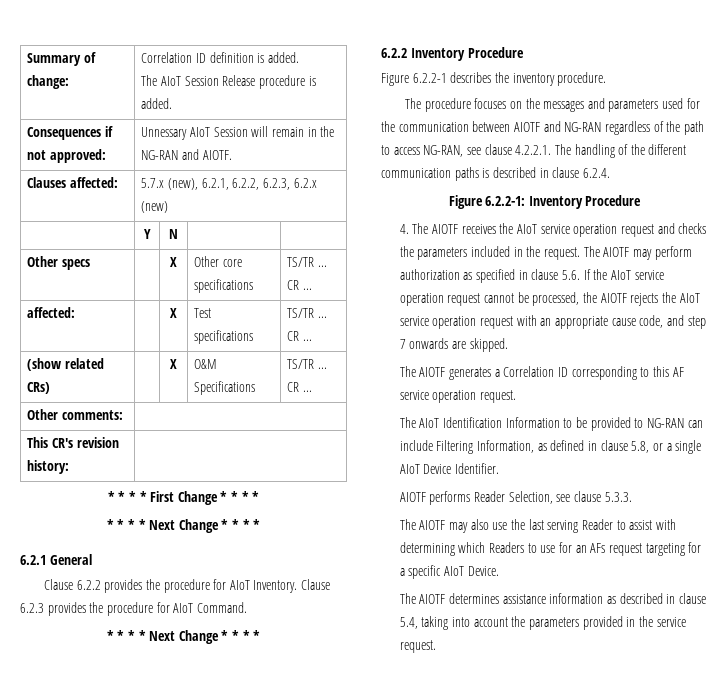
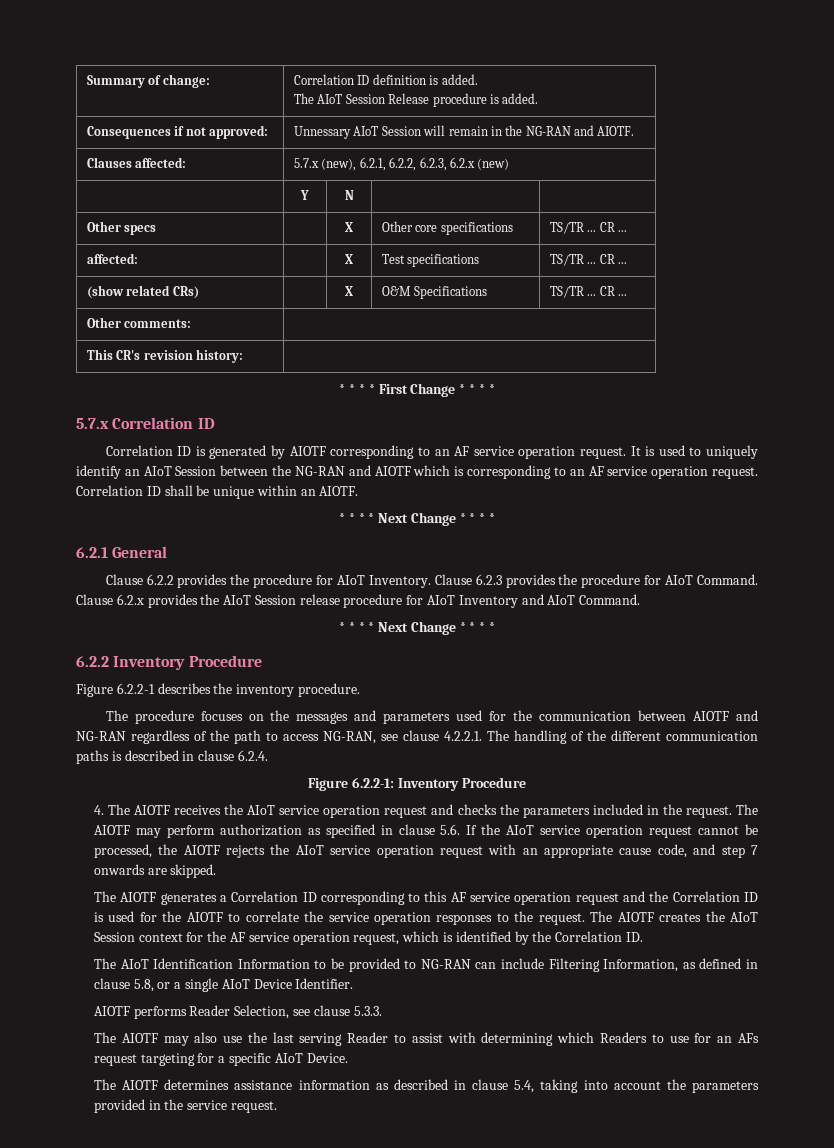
(260, 496) none -> [76,417,215,429] [105,445,759,459] [76,465,759,479] [76,485,359,499] // 5.7.x Correlation ID // Correlation ID is generated by AIOTF corresponding to an AF service operation request. It is used to uniquely identify an AIoT Session between the NG-RAN and AIOTF which is corresponding to an AF service operation request. Correlation ID shall be unique within an AIOTF.
(247, 607) none -> [76,594,641,608] Clause 6.2.x provides the AIoT Session release procedure for AIoT Inventory and AIoT Command.
[479,390,516,403] request. -> [575,891,758,905] [93,911,758,925] [93,931,643,945] request and the Correlation ID is used for the AIOTF to correlate the service operation responses to the request. The AIOTF creates the AIoT Session context for the AF service operation request, which is identified by the Correlation ID.

